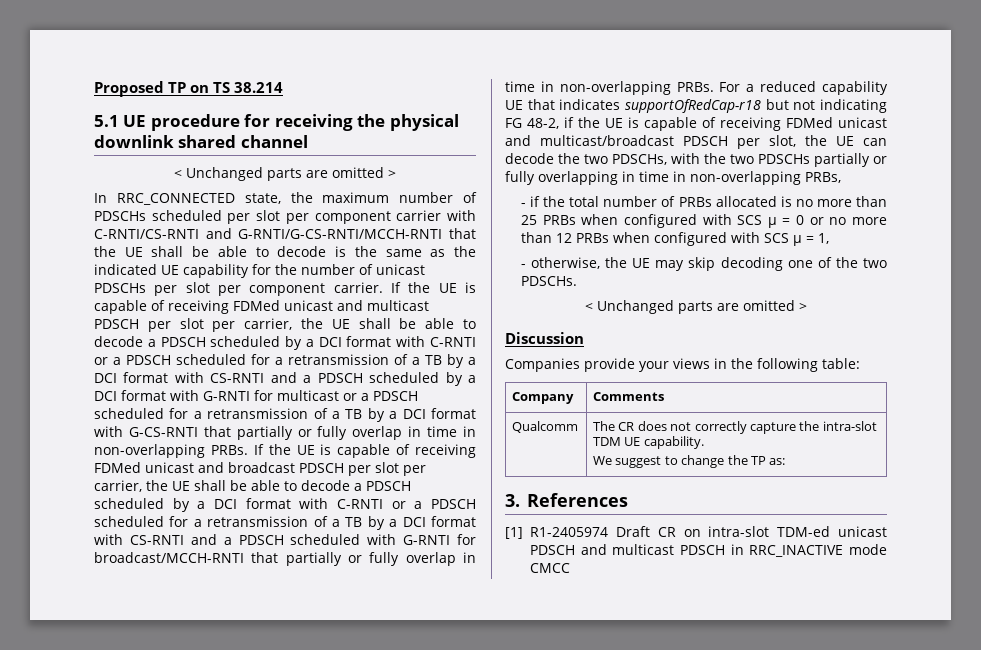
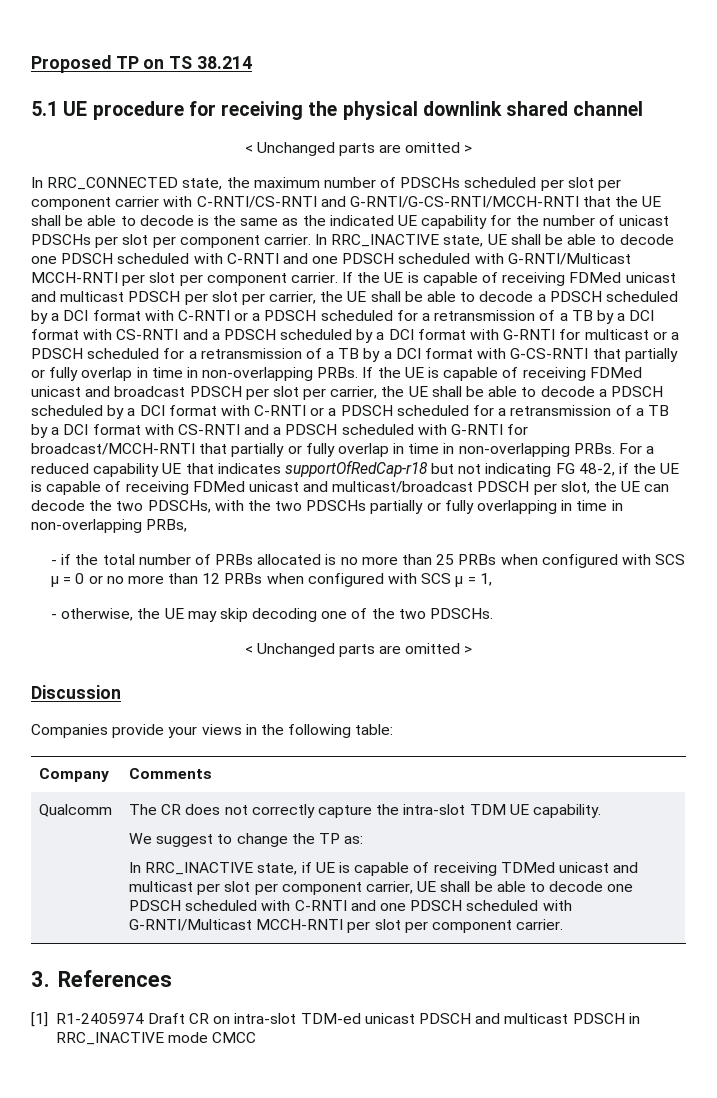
(383, 287) none -> [315,234,674,247] [31,253,631,265] [31,272,338,286] In RRC_INACTIVE state, UE shall be able to decode one PDSCH scheduled with C-RNTI and one PDSCH scheduled with G-RNTI/Multicast MCCH-RNTI per slot per component carrier.
(786, 461) none -> [129,862,639,876] [129,881,634,895] [129,900,572,911] [129,919,564,933] // In RRC_INACTIVE state, if UE is capable of receiving TDMed unicast and multicast per slot per component carrier, UE shall be able to decode one PDSCH scheduled with C-RNTI and one PDSCH scheduled with G-RNTI/Multicast MCCH-RNTI per slot per component carrier.

